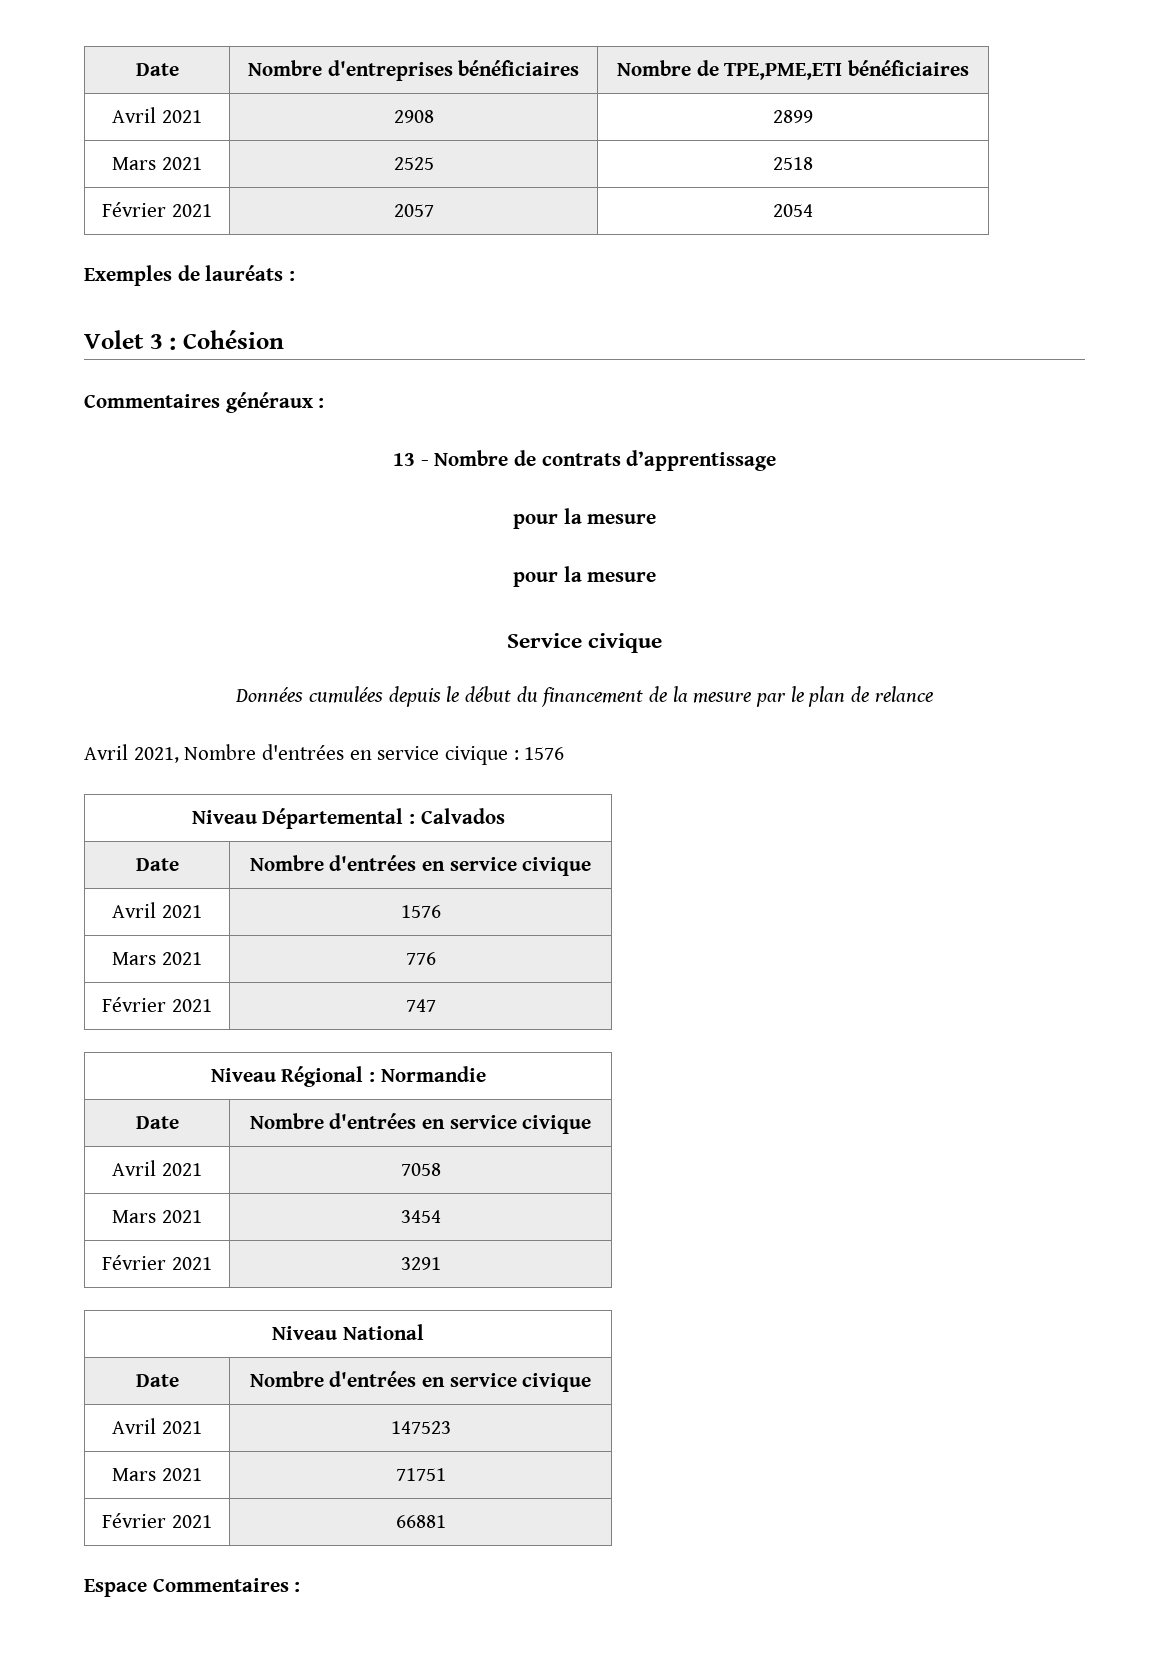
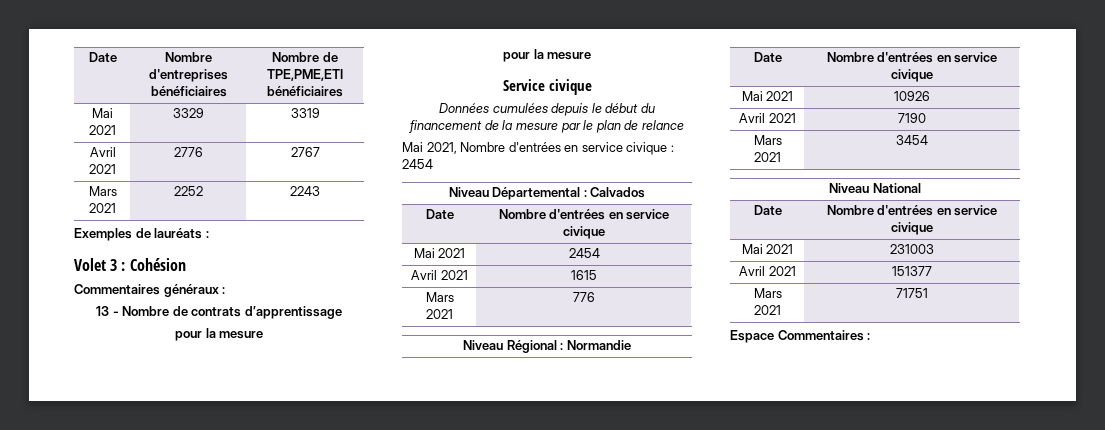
[112,107,202,123] [393,110,434,123] [773,110,813,123] [112,157,202,170] [393,157,434,170] [773,157,813,170] [102,202,212,217] [393,204,434,217] [773,204,813,217] // Avril 2021 | 2908 | 2899 // Mars 2021 | 2525 | 2518 // Février 2021 | 2057 | 2054 -> [92,108,113,118] [89,125,116,135] [173,108,204,118] [290,108,320,118] [89,147,116,157] [89,164,116,174] [174,147,203,157] [290,147,320,157] [88,186,117,196] [89,203,116,213] [174,186,203,196] [290,186,320,196] // Mai 2021 | 3329 | 3319 // Avril 2021 | 2776 | 2767 // Mars 2021 | 2252 | 2243
[84,744,128,760] Avril -> [402,142,423,152] Mai
[524,747,565,760] 1576 -> [402,159,433,169] 2454
[112,902,202,918] [400,905,441,918] // Avril 2021 | 1576 -> [413,248,466,258] [568,248,600,258] [411,270,468,280] [571,270,597,280] // Mai 2021 | 2454 // Avril 2021 | 1615
[102,997,212,1012] [405,999,436,1012] // Février 2021 | 747 -> (595, 297) none
[112,1160,202,1176] [400,1163,441,1176] // Avril 2021 | 7058 -> [741,91,794,101] [894,91,930,101] [739,113,796,123] [898,113,926,123] // Mai 2021 | 10926 // Avril 2021 | 7190
[102,1255,212,1270] [400,1257,441,1270] // Février 2021 | 3291 -> (928, 140) none
[112,1418,202,1434] [390,1421,451,1434] // Avril 2021 | 147523 -> [741,244,794,254] [890,244,934,254] [739,266,796,276] [892,266,932,276] // Mai 2021 | 231003 // Avril 2021 | 151377
[102,1513,212,1528] [395,1515,446,1528] // Février 2021 | 66881 -> (928, 293) none

